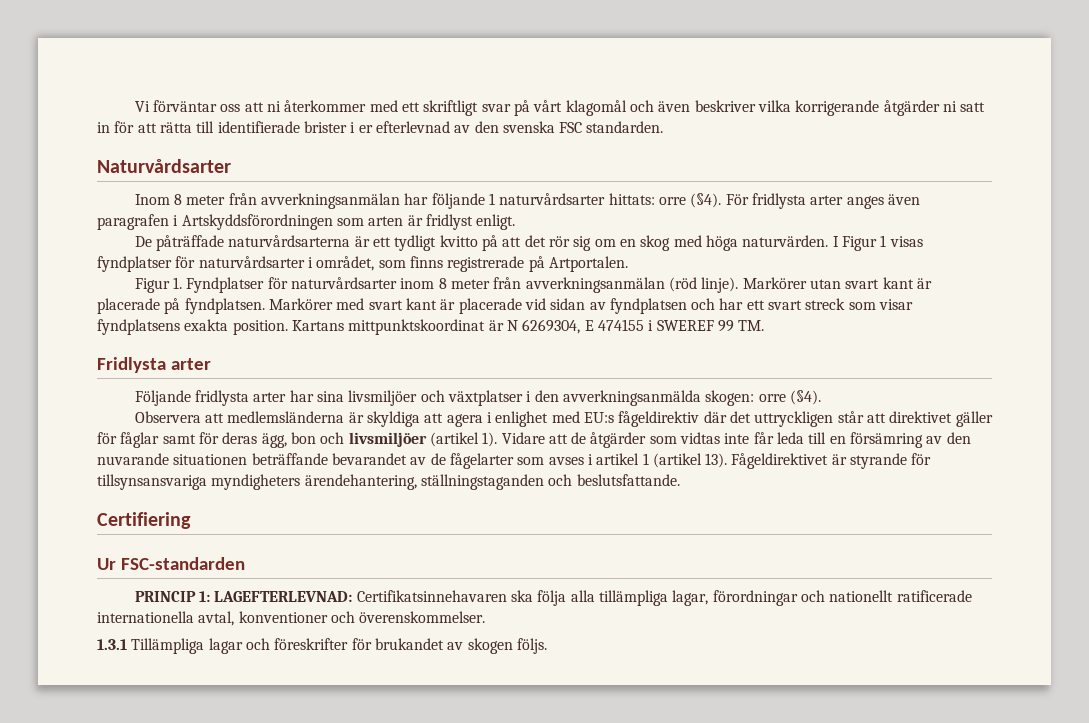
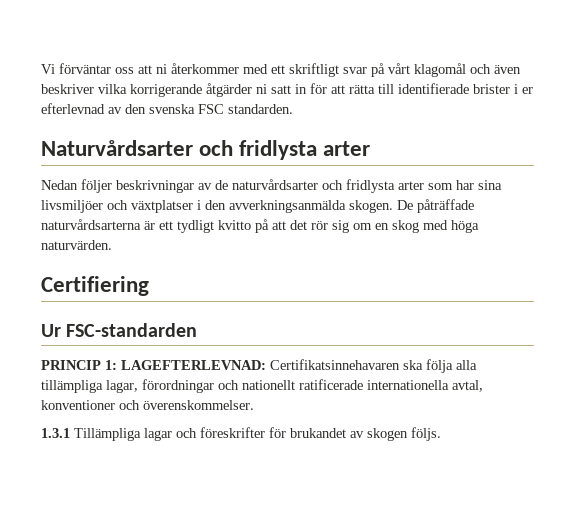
[134,193,920,209] [97,214,516,230] // Inom 8 meter från avverkningsanmälan har följande 1 naturvårdsarter hittats: orre (§4). För fridlysta arter anges även paragrafen i Artskyddsförordningen som arten är fridlyst enligt. // -> [199,140,371,160] [41,179,502,193] [41,200,393,213] och fridlysta arter // Nedan följer beskrivningar av de naturvårdsarter och fridlysta arter som har sina livsmiljöer och växtplatser i den avverkningsanmälda skogen.
[832,235,923,251] [97,256,628,272] [134,277,932,293] [97,298,914,314] [97,319,765,335] [97,357,211,373] [134,390,821,406] [134,411,993,427] [97,432,971,448] [97,453,932,469] [97,474,680,490] I Figur 1 visas fyndplatser för naturvårdsarter i området, som finns registrerade på Artportalen. // Figur 1. Fyndplatser för naturvårdsarter inom 8 meter från avverkningsanmälan (röd linje). Markörer utan svart kant är placerade på fyndplatsen. Markörer med svart kant är placerade vid sidan av fyndplatsen och har ett svart streck som visar fyndplatsens exakta position. Kartans mittpunktskoordinat är N 6269304, E 474155 i SWEREF 99 TM. // Fridlysta arter // Följande fridlysta arter har sina livsmiljöer och växtplatser i den avverkningsanmälda skogen: orre (§4). // Observera att medlemsländerna är skyldiga att agera i enlighet med EU:s fågeldirektiv där det uttryckligen står att direktivet gäller för fåglar samt för deras ägg, bon och livsmiljöer (artikel 1). Vidare att de åtgärder som vidtas inte får leda till en försämring av den nuvarande situationen beträffande bevarandet av de fågelarter som avses i artikel 1 (artikel 13). Fågeldirektivet är styrande för tillsynsansvariga myndigheters ärendehantering, ställningstaganden och beslutsfattande. -> (112, 245) none

